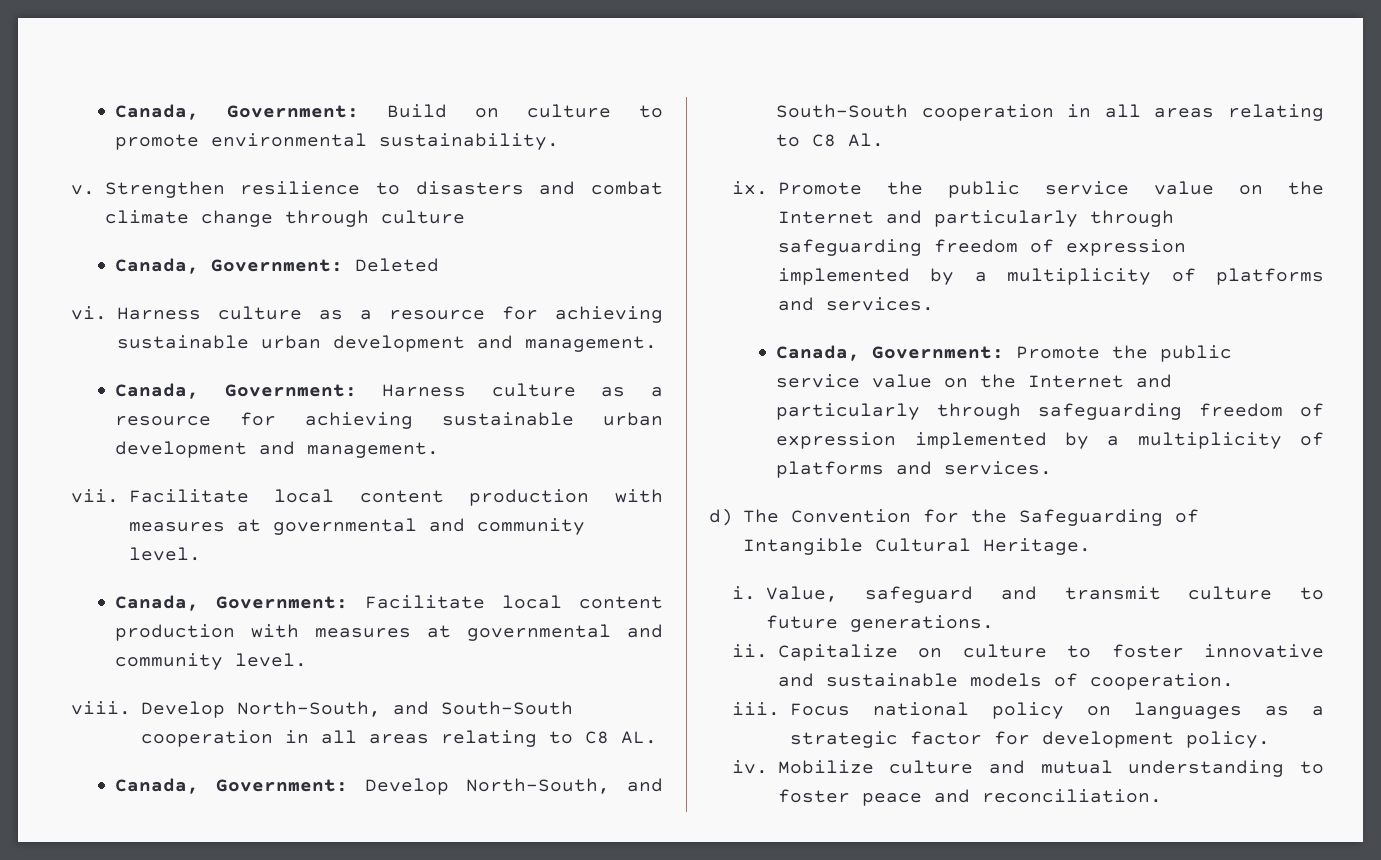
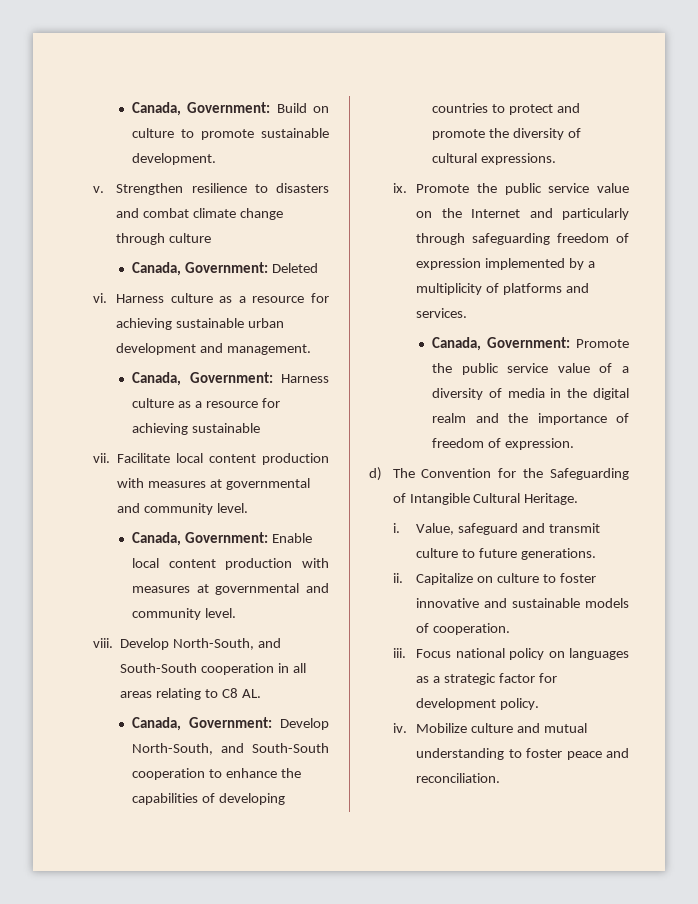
[211,133,560,150] environmental sustainability. -> [261,128,329,138] [132,153,217,165] sustainable development.
[603,412,663,426] [115,441,440,458] urban development and management. -> (261, 428) none
[365,595,486,609] Facilitate -> [272,533,313,543] Enable
[1067,104,1324,121] [776,133,885,147] in all areas relating to C8 Al. -> [209,768,301,778] [132,793,286,805] [432,103,580,115] [432,128,581,140] [432,153,557,165] to enhance the capabilities of developing countries to protect and promote the diversity of cultural expressions.
[944,374,1173,388] [776,403,1324,420] [776,432,1324,449] [776,461,1053,478] on the Internet and particularly through safeguarding freedom of expression implemented by a multiplicity of platforms and services. -> [599,363,629,373] [432,388,629,400] [432,413,629,425] [432,438,575,450] of a diversity of media in the digital realm and the importance of freedom of expression.

